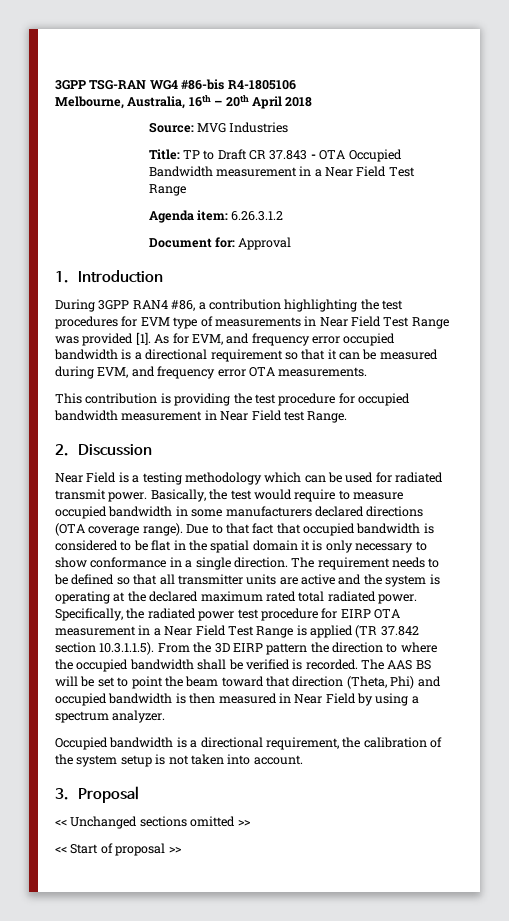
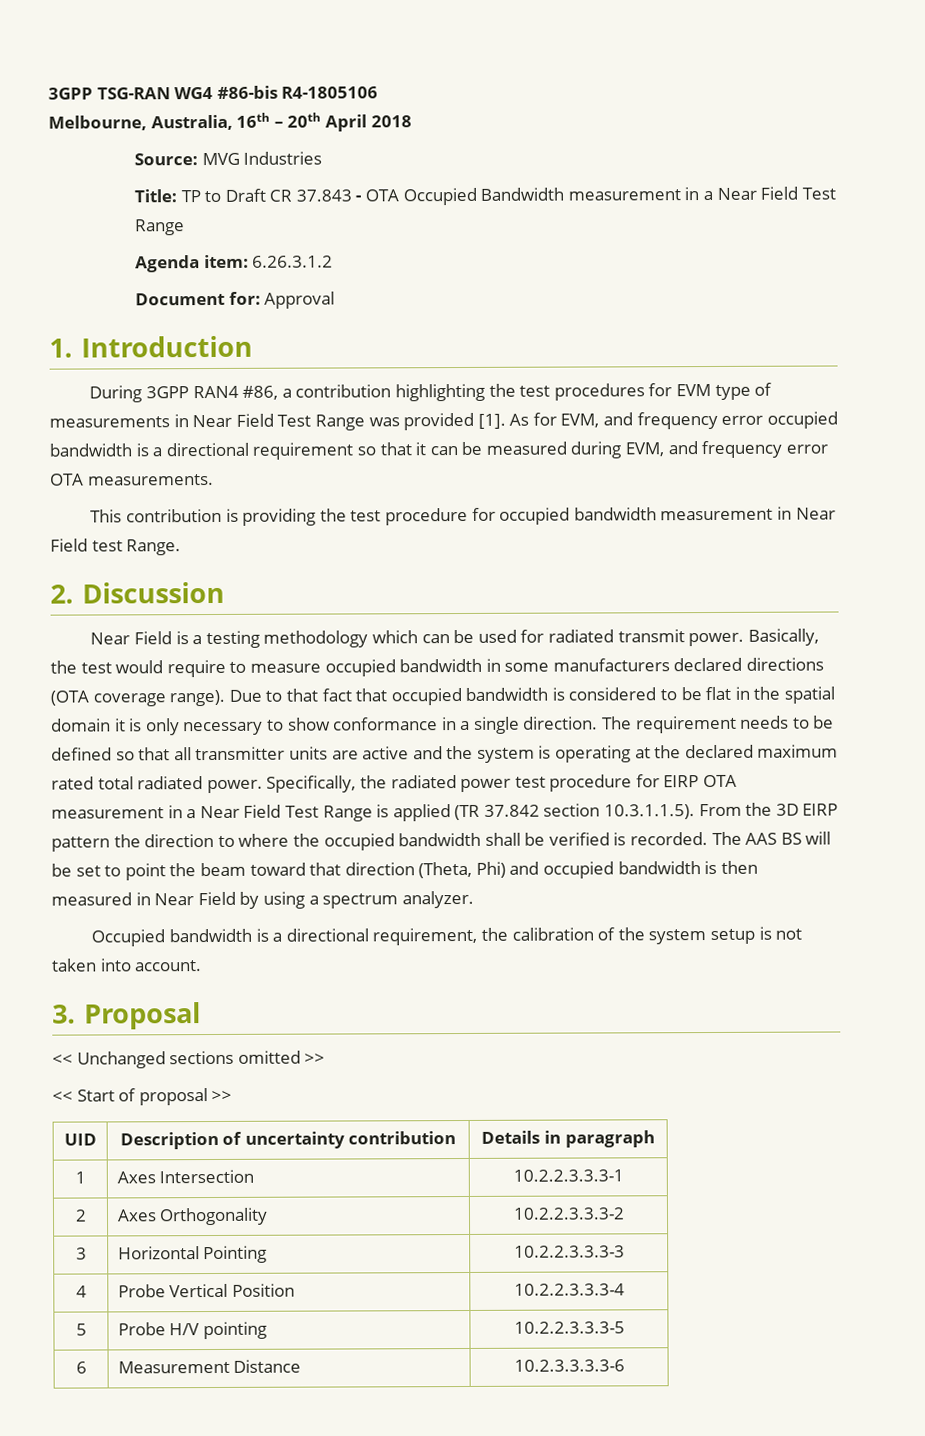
(181, 849) none -> [63,1133,97,1146] [119,1131,457,1150] [481,1130,655,1148] [74,1171,86,1184] [116,1169,255,1184] [512,1169,624,1182] [74,1209,87,1222] [116,1207,269,1226] [512,1207,625,1220] [75,1247,87,1260] [117,1245,268,1264] [513,1245,625,1258] [75,1285,87,1298] [117,1283,295,1298] [513,1283,625,1296] [75,1323,87,1336] [117,1321,267,1340] [513,1321,625,1334] [75,1361,87,1374] [117,1359,302,1374] [513,1359,625,1372] // UID | Description of uncertainty contribution | Details in paragraph // 1 | Axes Intersection | 10.2.2.3.3.3-1 // 2 | Axes Orthogonality | 10.2.2.3.3.3-2 // 3 | Horizontal Pointing | 10.2.2.3.3.3-3 // 4 | Probe Vertical Position | 10.2.2.3.3.3-4 // 5 | Probe H/V pointing | 10.2.2.3.3.3-5 // 6 | Measurement Distance | 10.2.3.3.3.3-6

